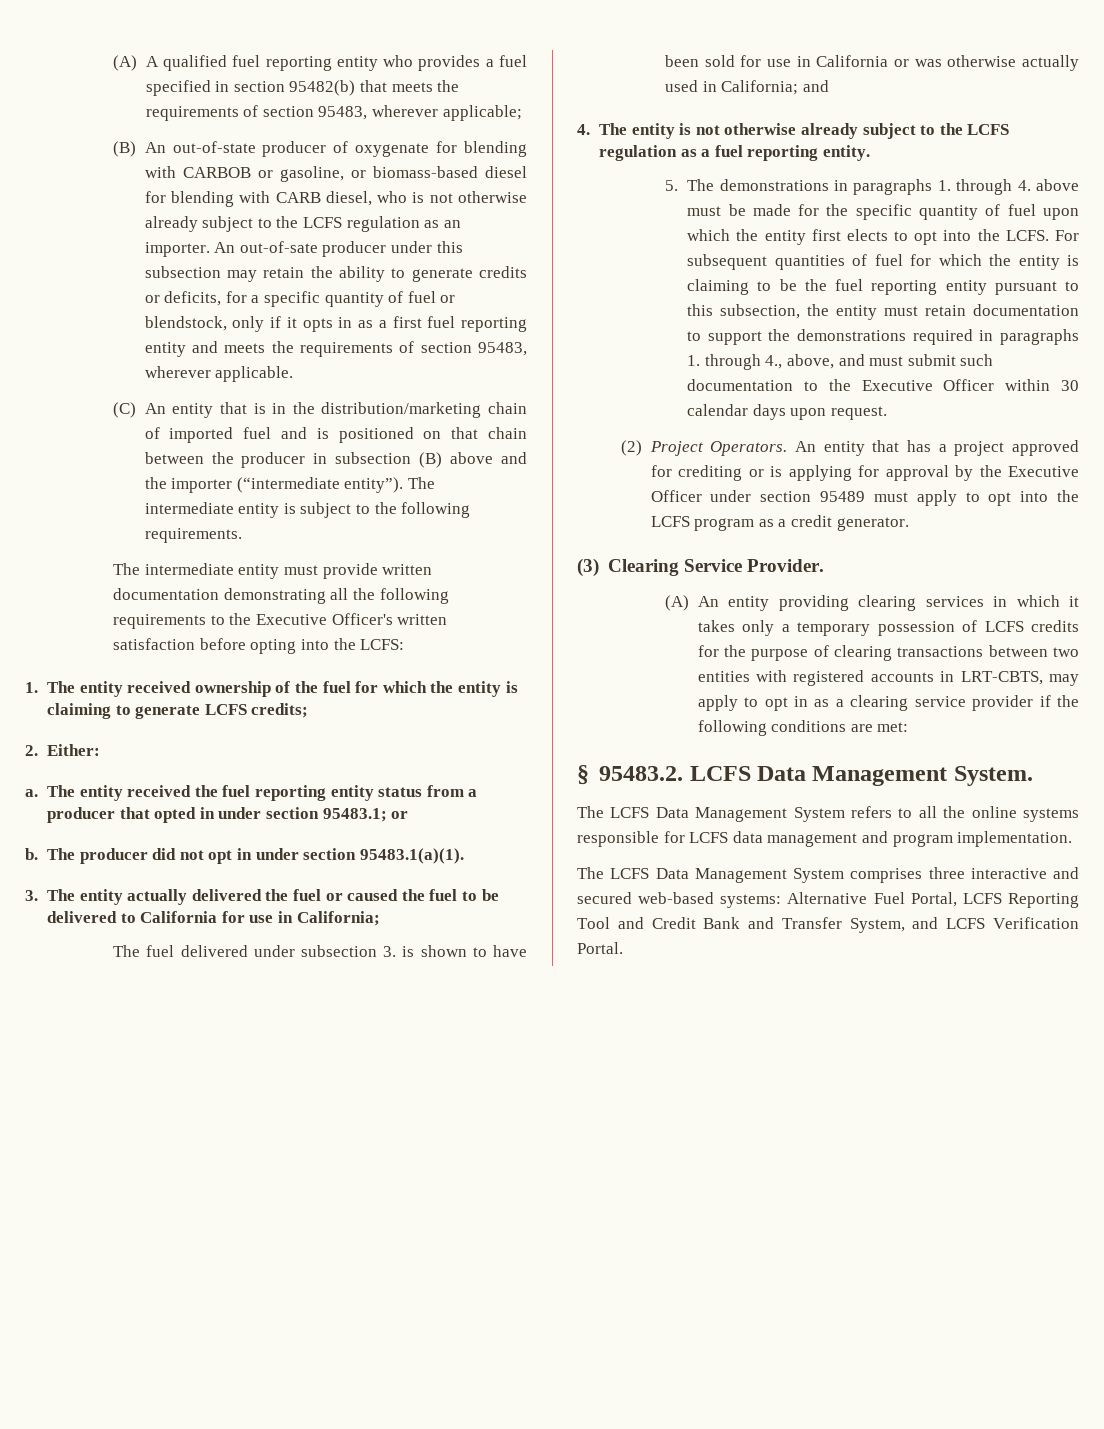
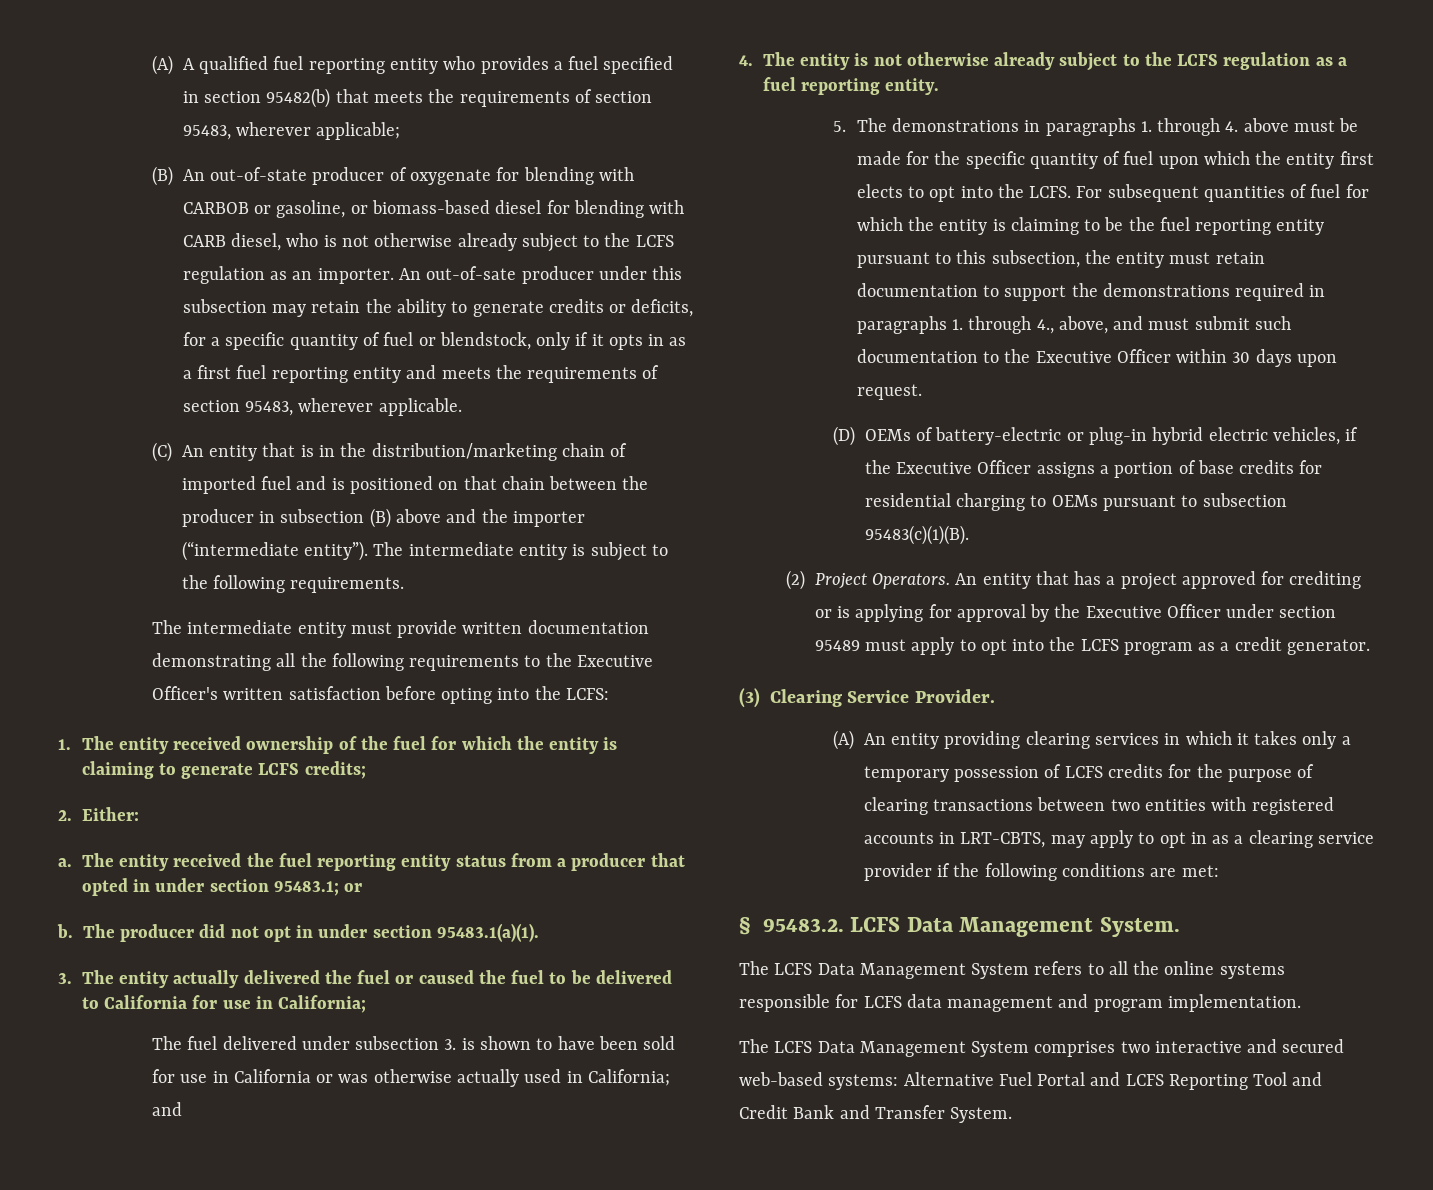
[687,404,749,416] calendar -> (1251, 357) none
(887, 413) none -> [833,426,1359,446] [864,460,1323,478] [864,493,1287,511] [864,525,969,545] // (D) OEMs of battery-electric or plug-in hybrid electric vehicles, if the Executive Officer assigns a portion of base credits for residential charging to OEMs pursuant to subsection 95483(c)(1)(B).
[928,867,965,879] three -> [1120,1041,1150,1053] two
[910,892,957,907] Portal, -> [1037,1072,1121,1086] Portal and
[849,917,1079,933] [577,942,623,954] System, and LCFS Verification Portal. -> [950,1107,1013,1123] System.

